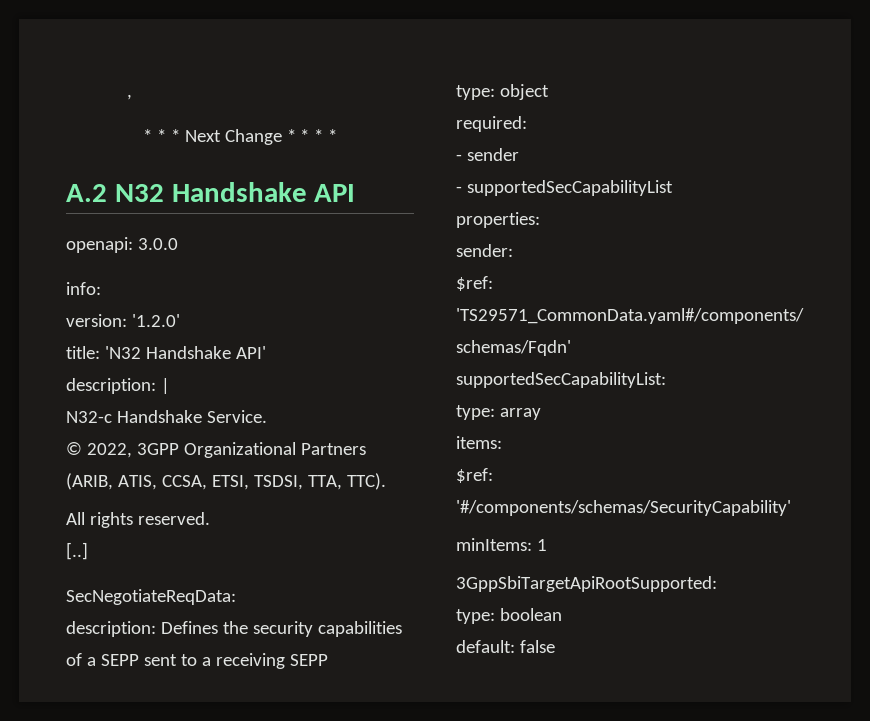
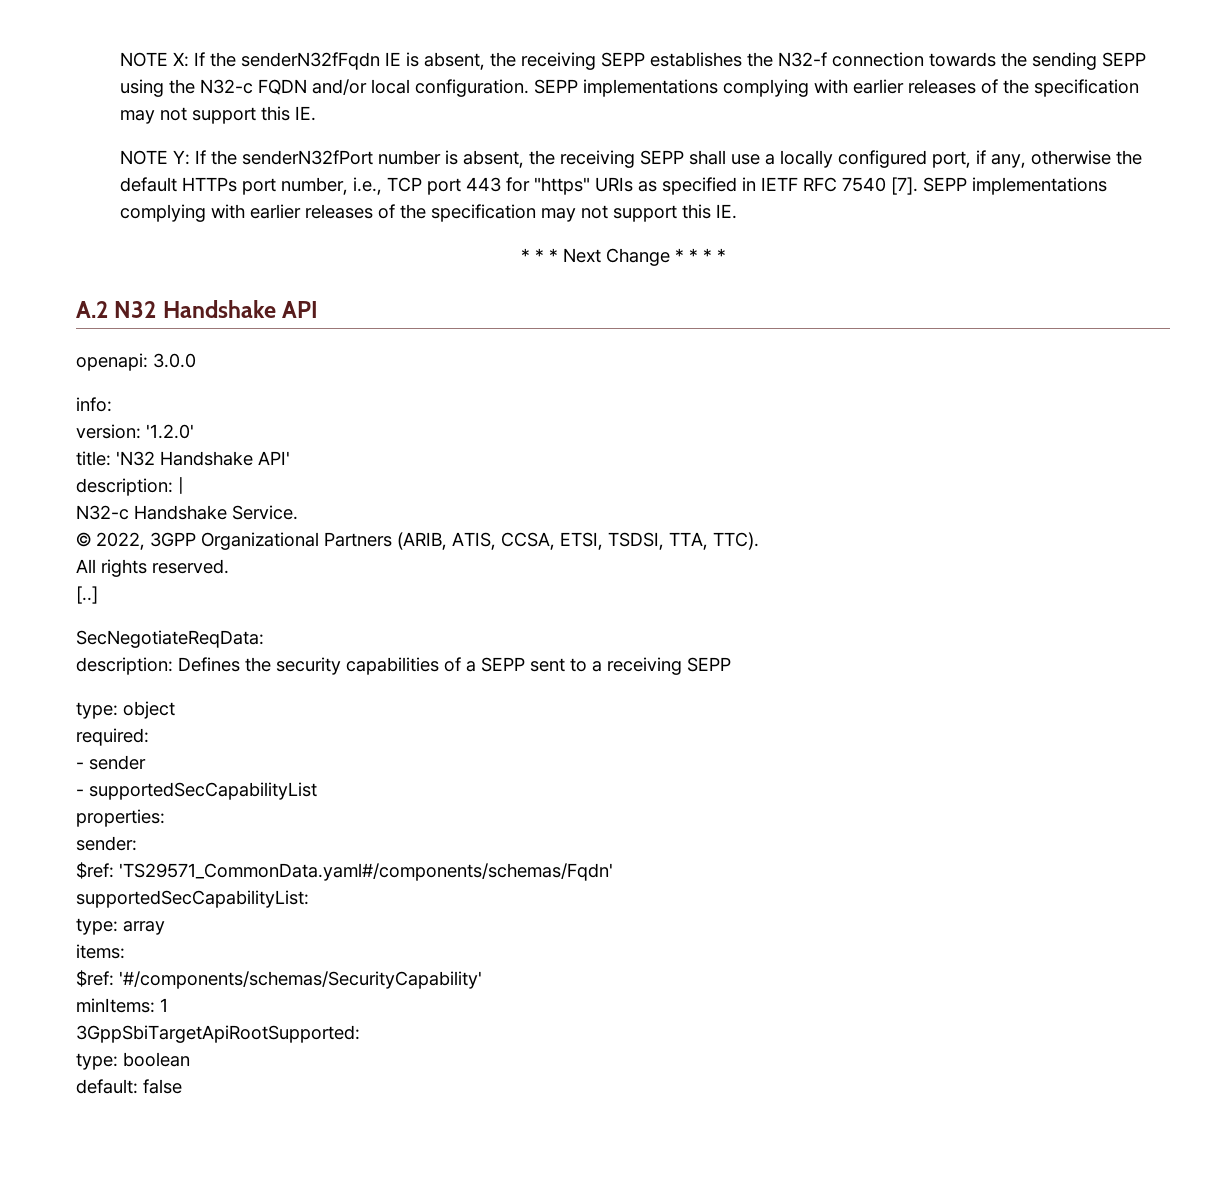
[127,94,133,100] , -> [120,52,1147,70] [120,79,1140,97] [120,106,317,124] [120,150,1143,168] [120,177,1108,195] [120,204,738,222] NOTE X: If the senderN32fFqdn IE is absent, the receiving SEPP establishes the N32-f connection towards the sending SEPP using the N32-c FQDN and/or local configuration. SEPP implementations complying with earlier releases of the specification may not support this IE. // NOTE Y: If the senderN32fPort number is absent, the receiving SEPP shall use a locally configured port, if any, otherwise the default HTTPs port number, i.e., TCP port 443 for "https" URIs as specified in IETF RFC 7540 [7]. SEPP implementations complying with earlier releases of the specification may not support this IE.

